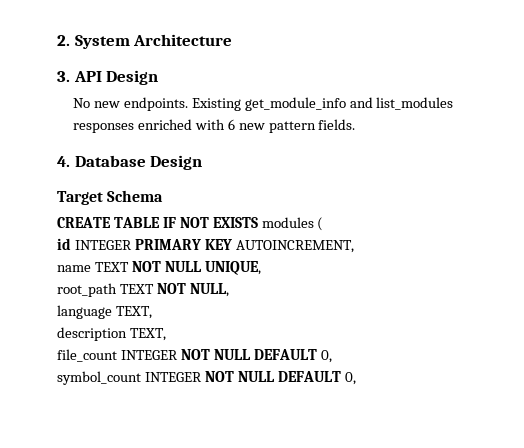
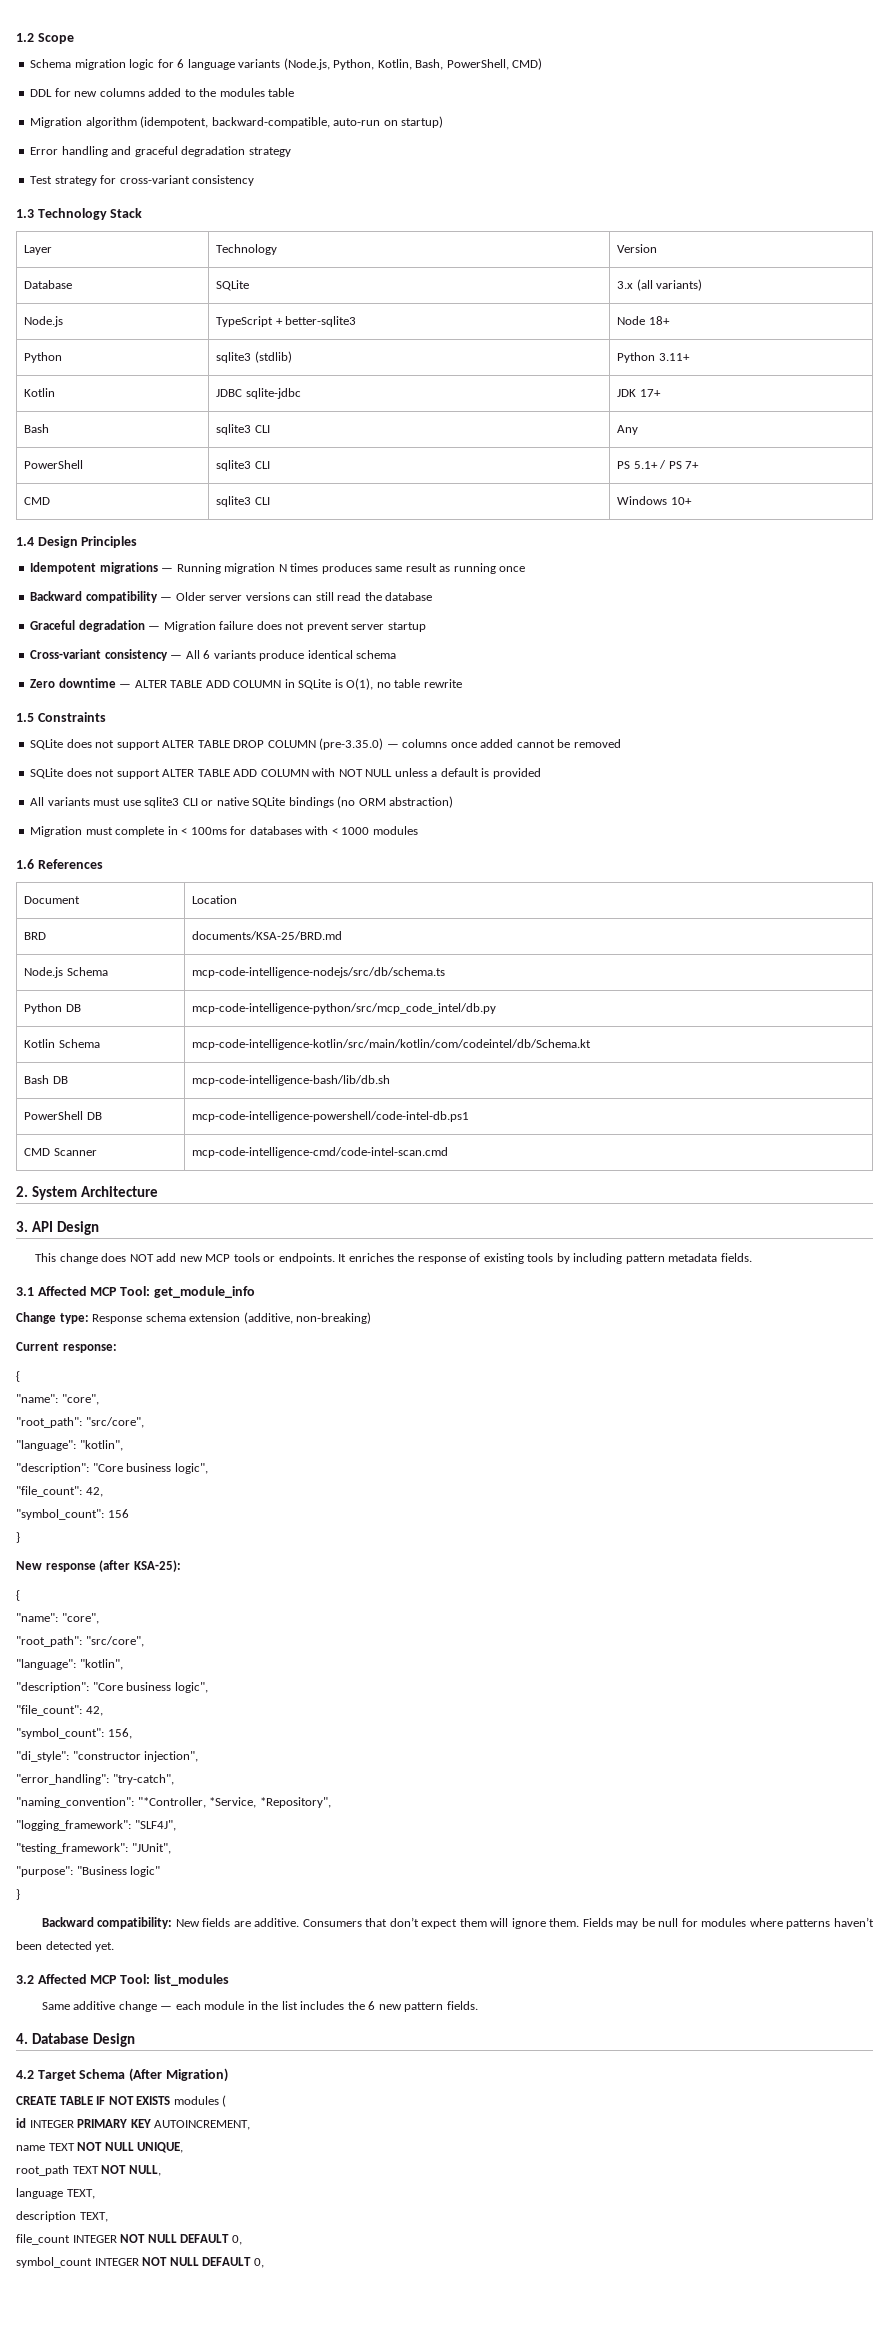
(57, 40) none -> [16,33,74,44] [30,58,543,70] [30,88,295,97] [30,116,444,128] [30,146,291,157] [30,175,255,186] [16,208,143,220] [24,245,53,255] [216,244,278,255] [617,244,658,253] [24,280,73,289] [216,280,250,291] [617,279,703,291] [24,316,64,327] [216,316,357,327] [617,316,670,325] [24,352,63,363] [216,351,292,363] [617,352,690,363] [24,388,56,397] [216,388,301,399] [617,389,661,397] [24,424,50,433] [216,424,270,435] [617,425,639,435] [24,460,84,469] [216,460,270,471] [617,460,700,469] [24,497,51,505] [216,496,270,507] [617,496,692,505] [16,536,138,548] [30,562,526,574] [30,591,433,603] [30,620,426,632] [30,649,397,661] [30,678,462,690] [16,712,106,722] [30,738,621,750] [30,768,541,779] [30,796,454,808] [30,826,418,837] [16,859,103,869] [24,896,81,904] [192,895,238,904] [24,932,47,940] [192,931,343,940] [24,967,108,978] [192,967,446,978] [24,1003,81,1014] [192,1003,497,1014] [24,1039,100,1048] [192,1039,592,1050] [24,1075,68,1084] [192,1075,391,1086] [24,1111,102,1120] [192,1111,470,1122] [24,1148,97,1156] [192,1147,449,1158] 1.2 Scope // Schema migration logic for 6 language variants (Node.js, Python, Kotlin, Bash, PowerShell, CMD) // DDL for new columns added to the modules table // Migration algorithm (idempotent, backward-compatible, auto-run on startup) // Error handling and graceful degradation strategy // Test strategy for cross-variant consistency // 1.3 Technology Stack // Layer | Technology | Version // Database | SQLite | 3.x (all variants) // Node.js | TypeScript + better-sqlite3 | Node 18+ // Python | sqlite3 (stdlib) | Python 3.11+ // Kotlin | JDBC sqlite-jdbc | JDK 17+ // Bash | sqlite3 CLI | Any // PowerShell | sqlite3 CLI | PS 5.1+ / PS 7+ // CMD | sqlite3 CLI | Windows 10+ // 1.4 Design Principles // Idempotent migrations — Running migration N times produces same result as running once // Backward compatibility — Older server versions can still read the database // Graceful degradation — Migration failure does not prevent server startup // Cross-variant consistency — All 6 variants produce identical schema // Zero downtime — ALTER TABLE ADD COLUMN in SQLite is O(1), no table rewrite // 1.5 Constraints // SQLite does not support ALTER TABLE DROP COLUMN (pre-3.35.0) — columns once added cannot be removed // SQLite does not support ALTER TABLE ADD COLUMN with NOT NULL unless a default is provided // All variants must use sqlite3 CLI or native SQLite bindings (no ORM abstraction) // Migration must complete in < 100ms for databases with < 1000 modules // 1.6 References // Document | Location // BRD | documents/KSA-25/BRD.md // Node.js Schema | mcp-code-intelligence-nodejs/src/db/schema.ts // Python DB | mcp-code-intelligence-python/src/mcp_code_intel/db.py // Kotlin Schema | mcp-code-intelligence-kotlin/src/main/kotlin/com/codeintel/db/Schema.kt // Bash DB | mcp-code-intelligence-bash/lib/db.sh // PowerShell DB | mcp-code-intelligence-powershell/code-intel-db.ps1 // CMD Scanner | mcp-code-intelligence-cmd/code-intel-scan.cmd //
[72,97,454,111] [72,119,225,133] No new endpoints. Existing get_module_info and list_modules responses enriched with -> [35,1253,752,1264] [16,1286,255,1298] [16,1312,372,1324] [16,1342,117,1353] [16,1371,20,1382] [16,1394,99,1405] [16,1417,144,1428] [16,1440,123,1451] [16,1463,208,1474] [16,1486,103,1497] [16,1509,129,1520] [16,1532,20,1543] [16,1560,181,1572] [16,1590,20,1601] [16,1613,99,1624] [16,1636,144,1647] [16,1659,123,1670] [16,1682,208,1693] [16,1705,103,1716] [16,1728,132,1739] [16,1751,199,1762] [16,1774,174,1785] [16,1797,331,1808] [16,1820,176,1831] [16,1843,171,1854] [16,1866,161,1877] [16,1889,20,1900] [41,1917,874,1929] [16,1941,115,1952] [16,1974,229,1986] [41,2001,365,2012] This change does NOT add new MCP tools or endpoints. It enriches the response of existing tools by including pattern metadata fields. // 3.1 Affected MCP Tool: get_module_info // Change type: Response schema extension (additive, non-breaking) // Current response: // { // "name": "core", // "root_path": "src/core", // "language": "kotlin", // "description": "Core business logic", // "file_count": 42, // "symbol_count": 156 // } // New response (after KSA-25): // { // "name": "core", // "root_path": "src/core", // "language": "kotlin", // "description": "Core business logic", // "file_count": 42, // "symbol_count": 156, // "di_style": "constructor injection", // "error_handling": "try-catch", // "naming_convention": "*Controller, *Service, *Repository", // "logging_framework": "SLF4J", // "testing_framework": "JUnit", // "purpose": "Business logic" // } // Backward compatibility: New fields are additive. Consumers that don’t expect them will ignore them. Fields may be null for modules where patterns haven’t been detected yet. // 3.2 Affected MCP Tool: list_modules // Same additive change — each module in the list includes the
(203, 162) none -> [16,2070,34,2079] 4.2
(164, 196) none -> [128,2068,228,2082] (After Migration)

